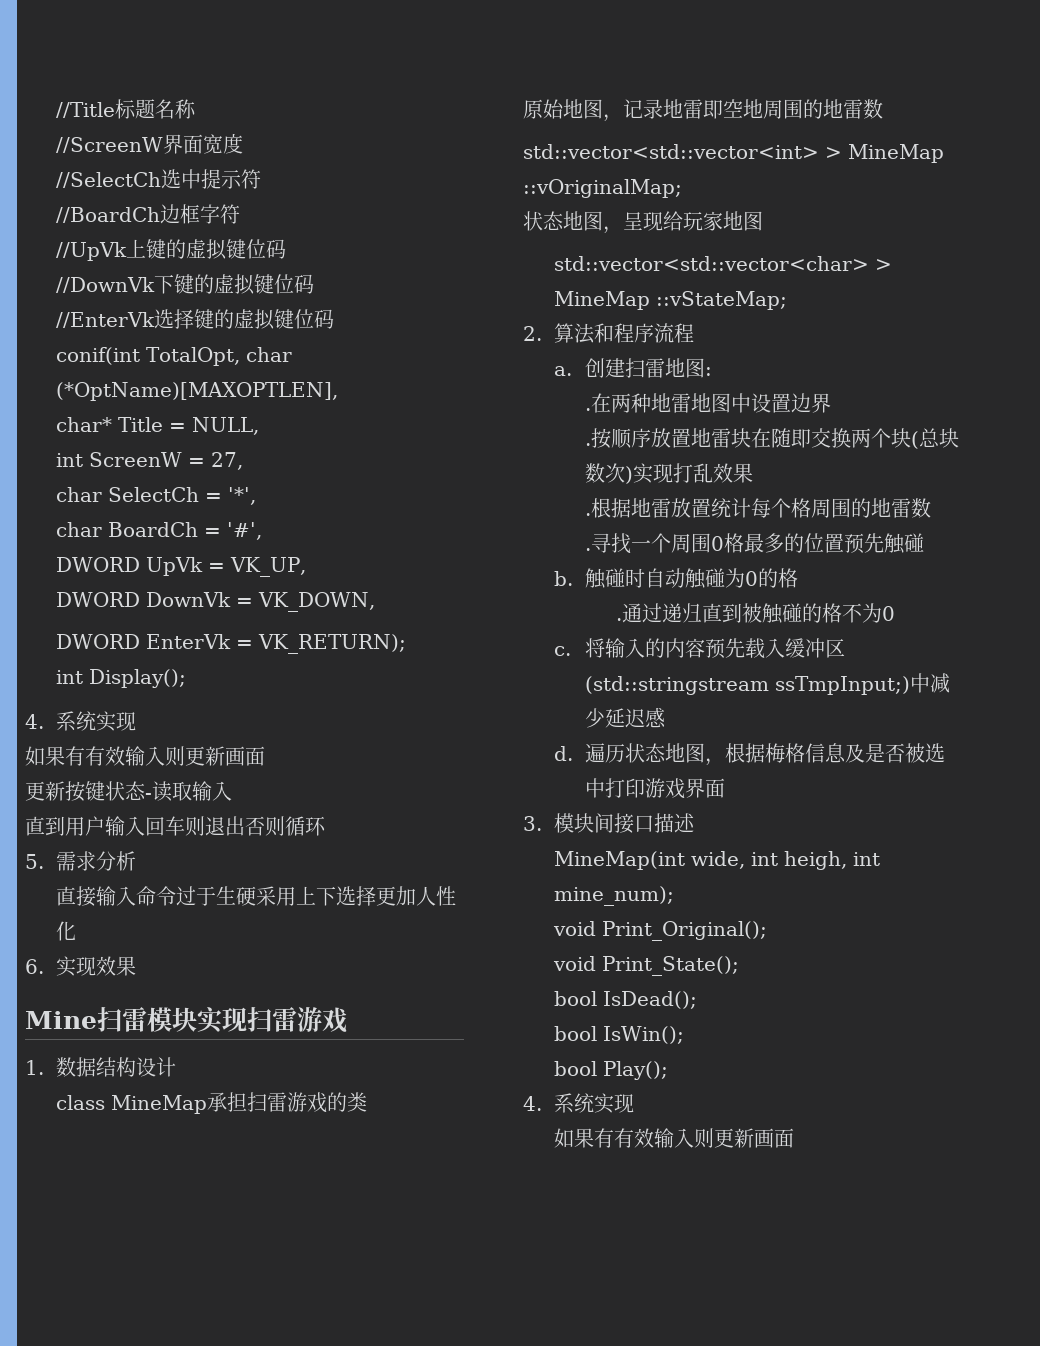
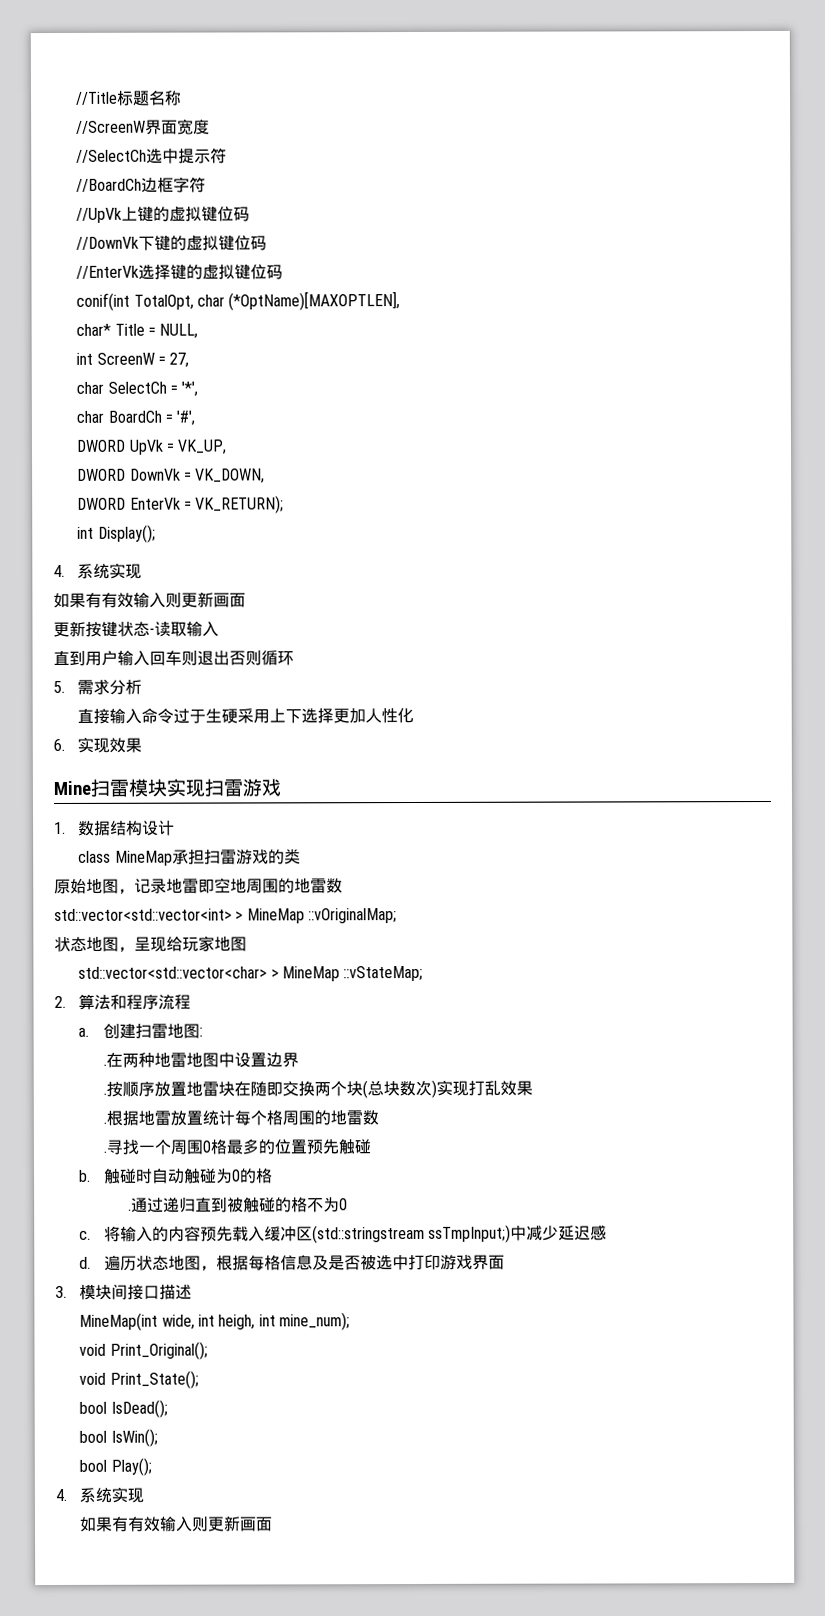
[764,743,785,763] 梅 -> [247,1255,265,1271] 每

